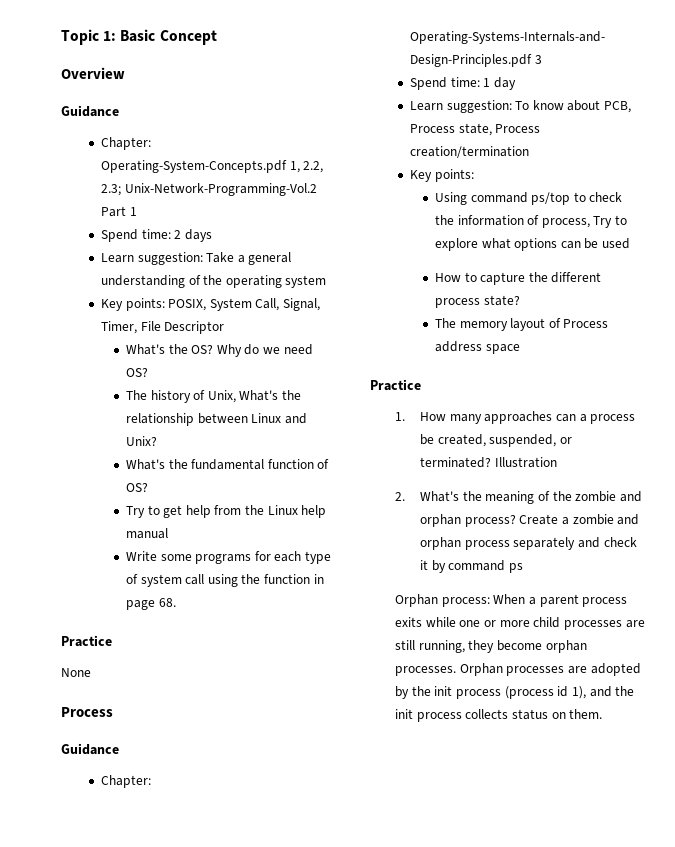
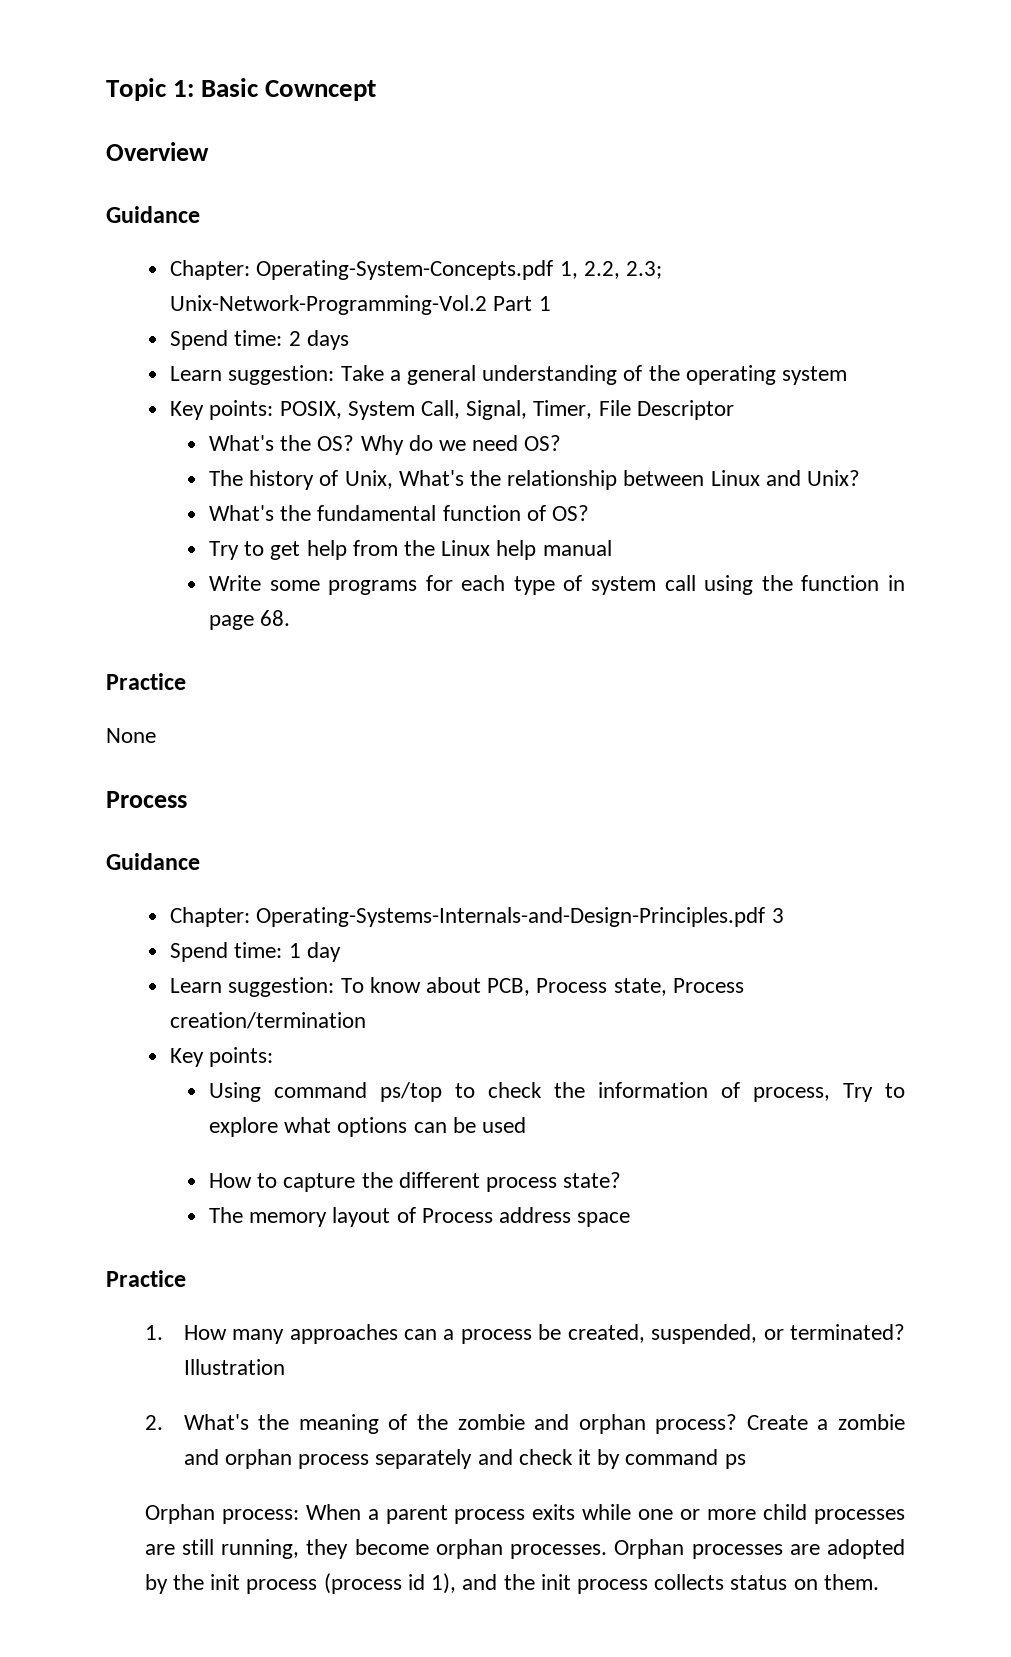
[159,30,217,45] Concept -> [265,80,377,101] Cowncept

